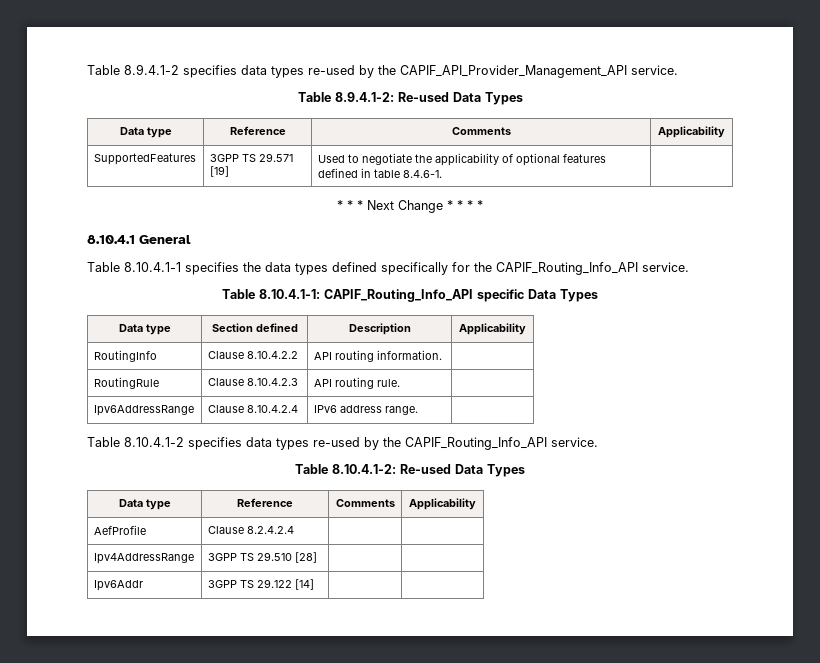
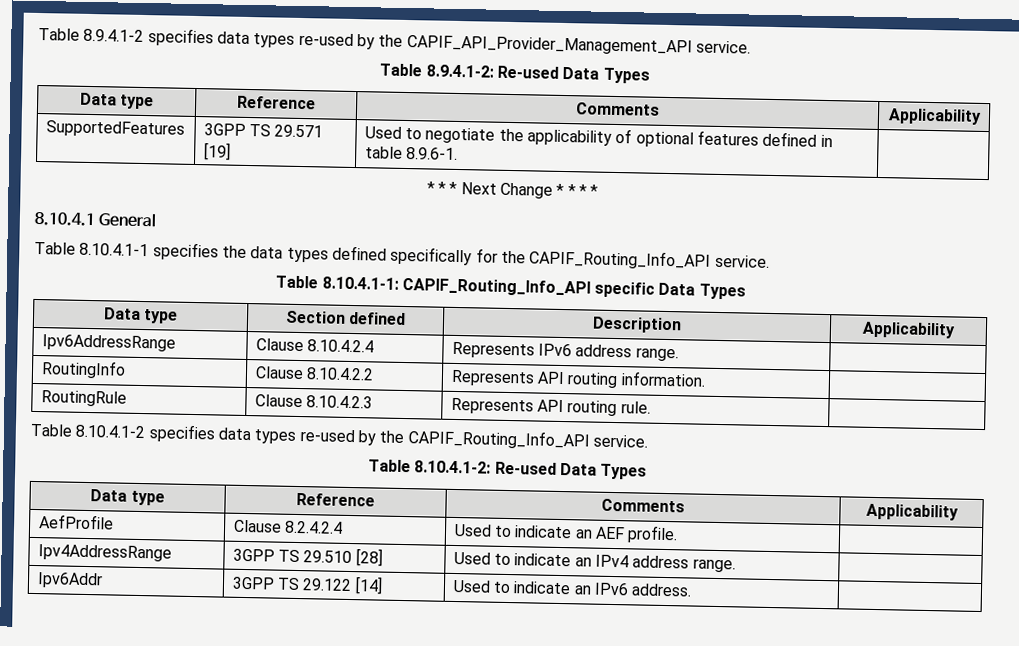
[402,170,442,178] 8.4.6-1. -> [406,147,459,160] 8.9.6-1.
(526, 329) none -> [41,334,176,352] [255,338,375,353] [451,341,679,362] // Ipv6AddressRange | Clause 8.10.4.2.4 | Represents IPv6 address range. |
(298, 355) none -> [450,369,535,387] Represents
(298, 382) none -> [450,397,534,415] Represents
[93,405,194,416] [207,405,298,413] [313,405,418,415] // Ipv6AddressRange | Clause 8.10.4.2.4 | IPv6 address range. | -> (651, 407) none
(294, 530) none -> [453,523,679,544] Used to indicate an AEF profile.
(317, 557) none -> [453,551,736,573] Used to indicate an IPv4 address range.
(314, 584) none -> [452,579,693,597] Used to indicate an IPv6 address.

